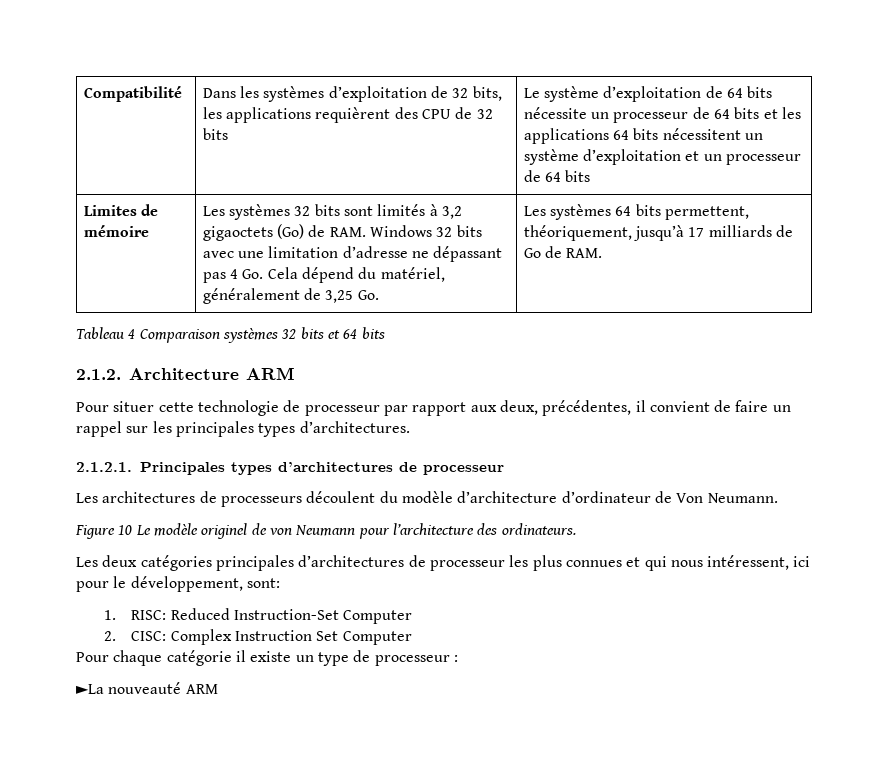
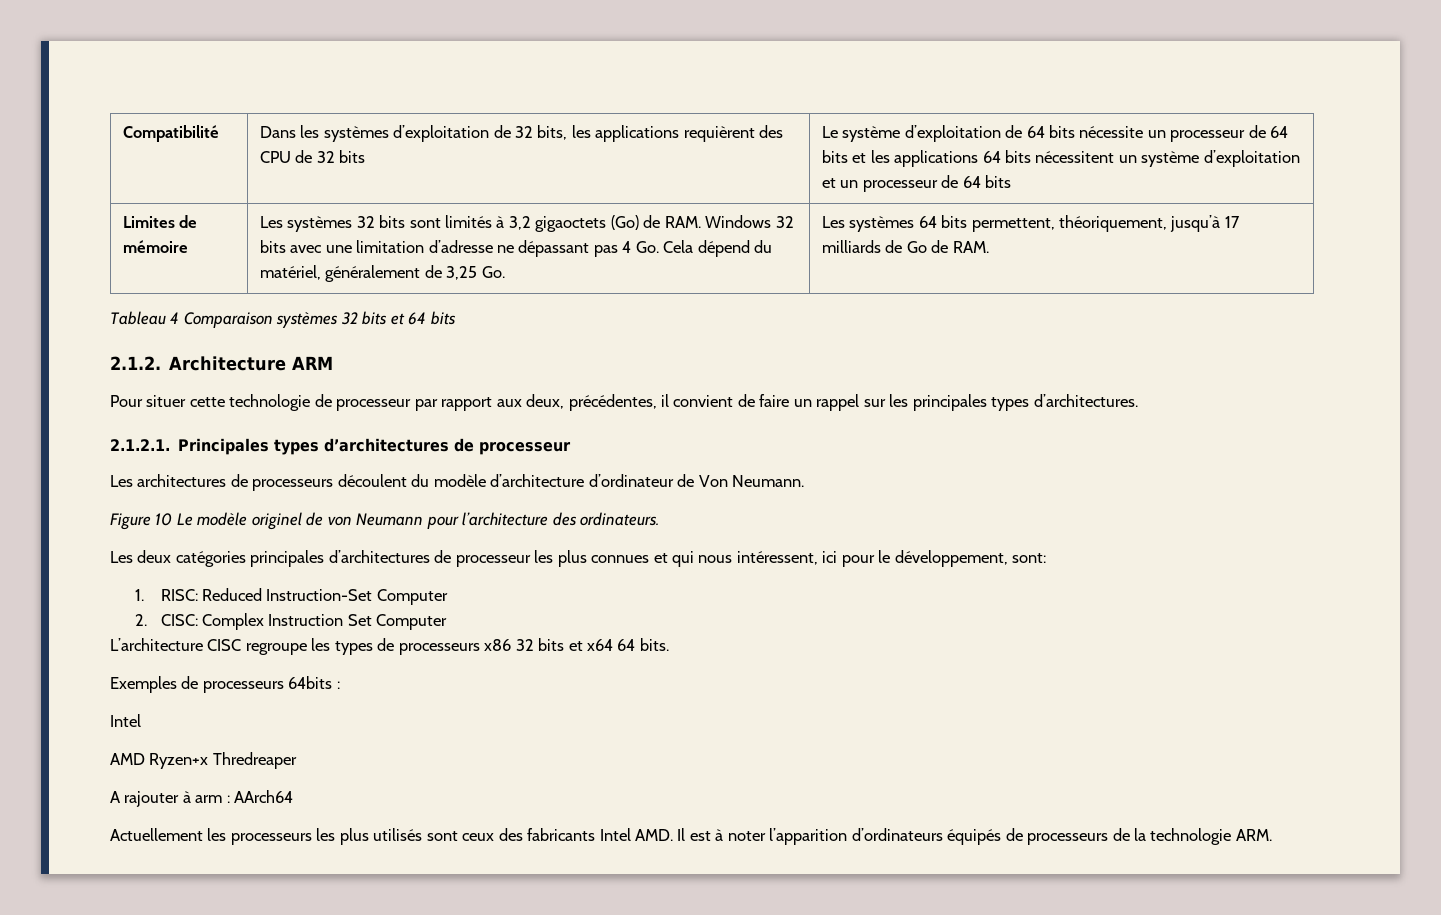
[76,650,458,666] [76,682,218,694] Pour chaque catégorie il existe un type de processeur : // ►La nouveauté ARM -> [110,638,669,655] [110,676,340,693] [110,714,141,727] [110,752,297,769] [110,790,294,807] [110,828,1272,845] L’architecture CISC regroupe les types de processeurs x86 32 bits et x64 64 bits. // Exemples de processeurs 64bits : // Intel // AMD Ryzen+x Thredreaper // A rajouter à arm : AArch64 // Actuellement les processeurs les plus utilisés sont ceux des fabricants Intel AMD. Il est à noter l’apparition d’ordinateurs équipés de processeurs de la technologie ARM.

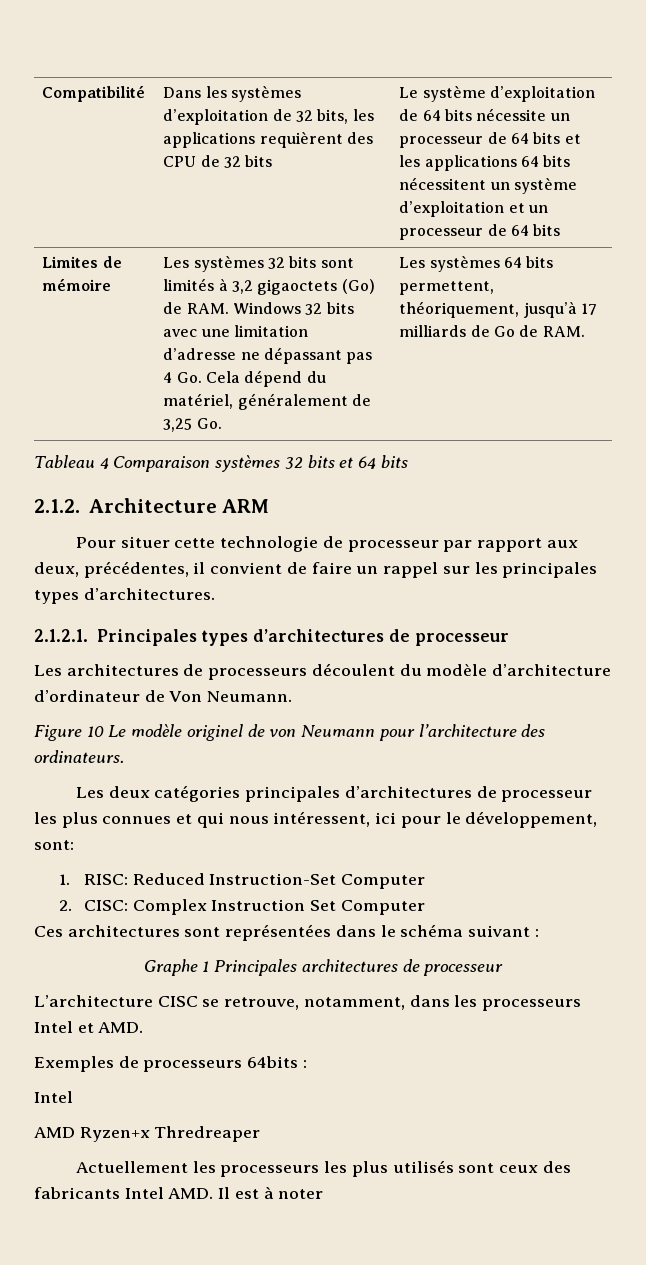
[110,638,669,655] L’architecture CISC regroupe les types de processeurs x86 32 bits et x64 64 bits. -> [34,924,539,941] [143,959,504,976] [34,995,582,1011] [34,1021,144,1033] Ces architectures sont représentées dans le schéma suivant : // Graphe 1 Principales architectures de processeur // L’architecture CISC se retrouve, notamment, dans les processeurs Intel et AMD.
[110,790,294,807] // A rajouter à arm : AArch64 -> (261, 1134) none
[769,828,1272,845] l’apparition d’ordinateurs équipés de processeurs de la technologie ARM. -> (324, 1194) none

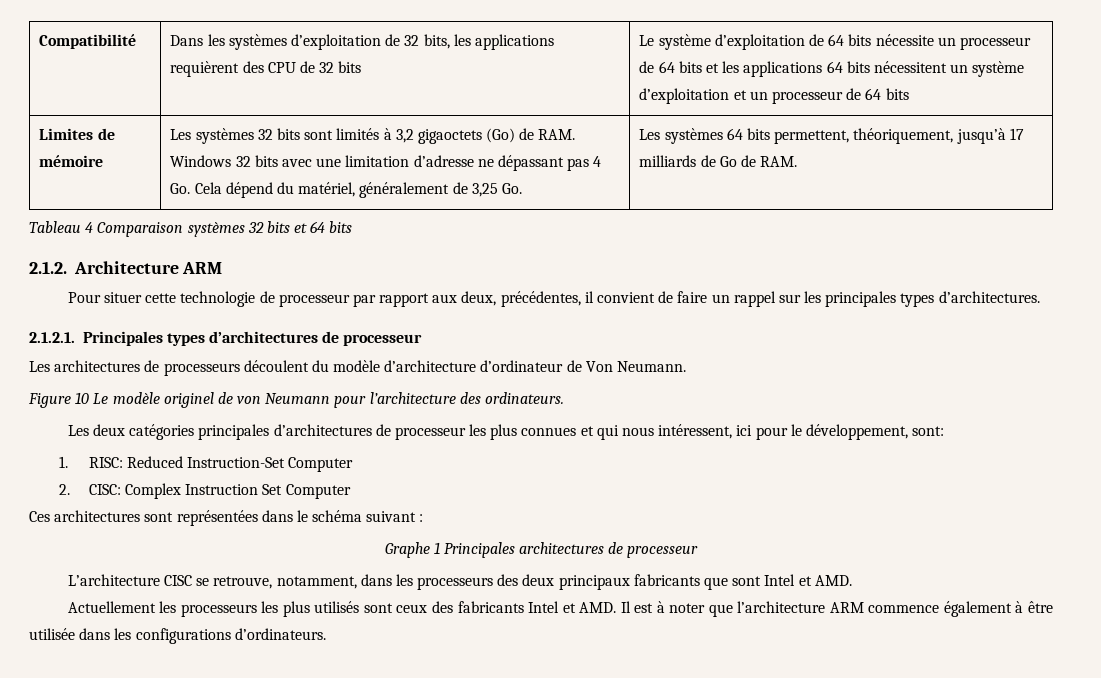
[34,1021,144,1033] [34,1056,307,1072] [34,1091,73,1103] [34,1126,261,1142] Intel et AMD. // Exemples de processeurs 64bits : // Intel // AMD Ryzen+x Thredreaper -> [497,574,852,590] des deux principaux fabricants que sont Intel et AMD.
(164, 1193) none -> [562,603,576,613] et
(324, 1194) none -> [708,601,1053,617] [29,628,326,644] que l’architecture ARM commence également à être utilisée dans les configurations d’ordinateurs.

